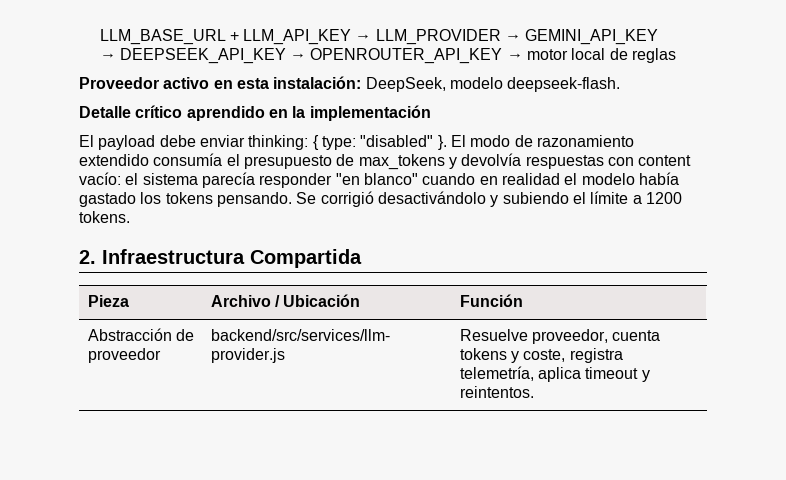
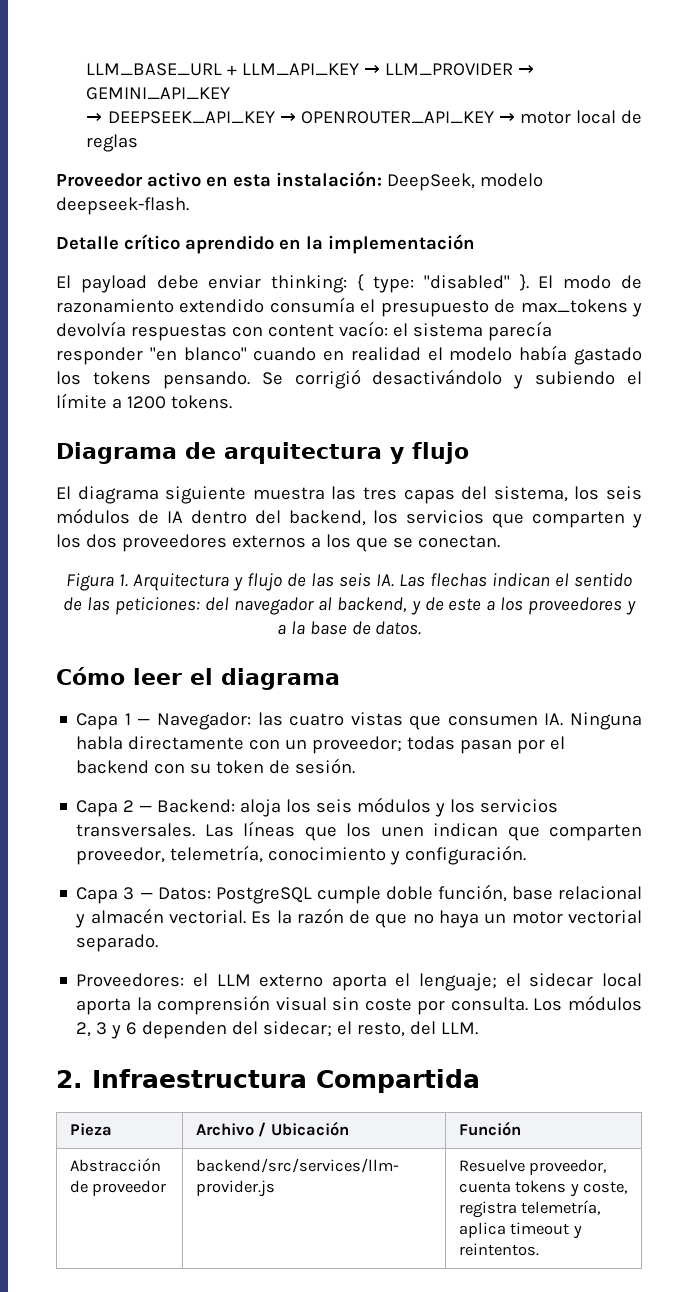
(130, 217) none -> [56,442,469,464] [56,486,643,504] [56,508,642,528] [56,534,500,552] [66,573,632,591] [62,597,637,615] [276,621,422,635] [56,667,340,690] [76,712,642,730] [76,736,566,754] [76,758,356,774] [76,797,559,817] [76,821,642,841] [76,845,527,865] [76,884,642,904] [75,908,642,928] [76,934,159,952] [76,973,642,991] [76,995,642,1015] [76,1021,479,1039] // Diagrama de arquitectura y flujo // El diagrama siguiente muestra las tres capas del sistema, los seis módulos de IA dentro del backend, los servicios que comparten y los dos proveedores externos a los que se conectan. // Figura 1. Arquitectura y flujo de las seis IA. Las flechas indican el sentido de las peticiones: del navegador al backend, y de este a los proveedores y a la base de datos. // Cómo leer el diagrama // Capa 1 — Navegador: las cuatro vistas que consumen IA. Ninguna habla directamente con un proveedor; todas pasan por el backend con su token de sesión. // Capa 2 — Backend: aloja los seis módulos y los servicios transversales. Las líneas que los unen indican que comparten proveedor, telemetría, conocimiento y configuración. // Capa 3 — Datos: PostgreSQL cumple doble función, base relacional y almacén vectorial. Es la razón de que no haya un motor vectorial separado. // Proveedores: el LLM externo aporta el lenguaje; el sidecar local aporta la comprensión visual sin coste por consulta. Los módulos 2, 3 y 6 dependen del sidecar; el resto, del LLM.

